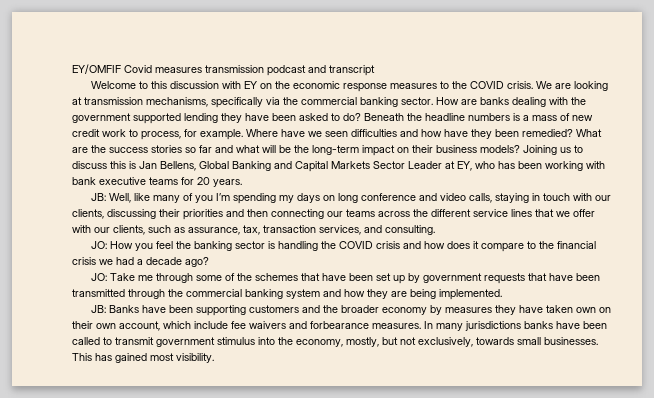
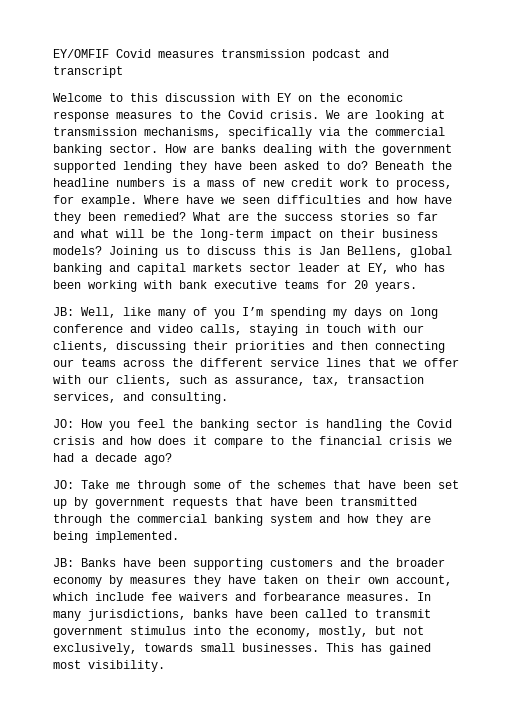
[470,81,505,89] COVID -> [228,110,263,119] Covid
[199,161,442,172] Global Banking and Capital Markets Sector Leader -> [410,246,452,258] [53,263,340,275] global banking and capital markets sector leader
[339,241,374,249] COVID -> [417,419,452,428] Covid
[576,307,597,313] own -> (298, 579) none
[465,321,521,331] jurisdictions -> [88,609,186,621] jurisdictions,

